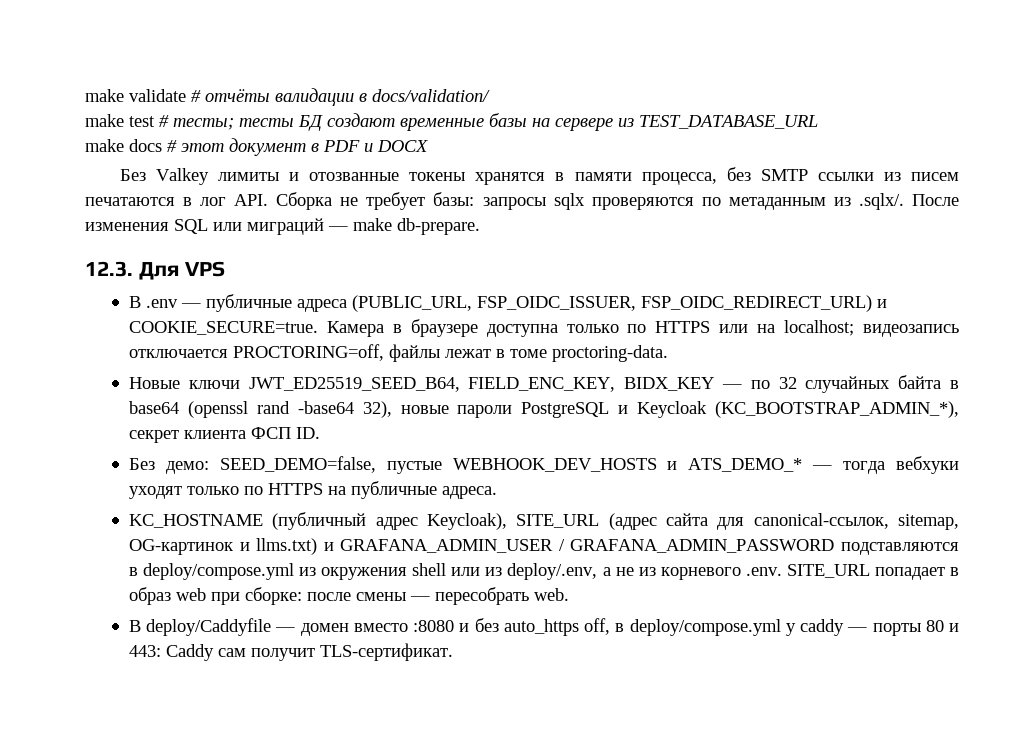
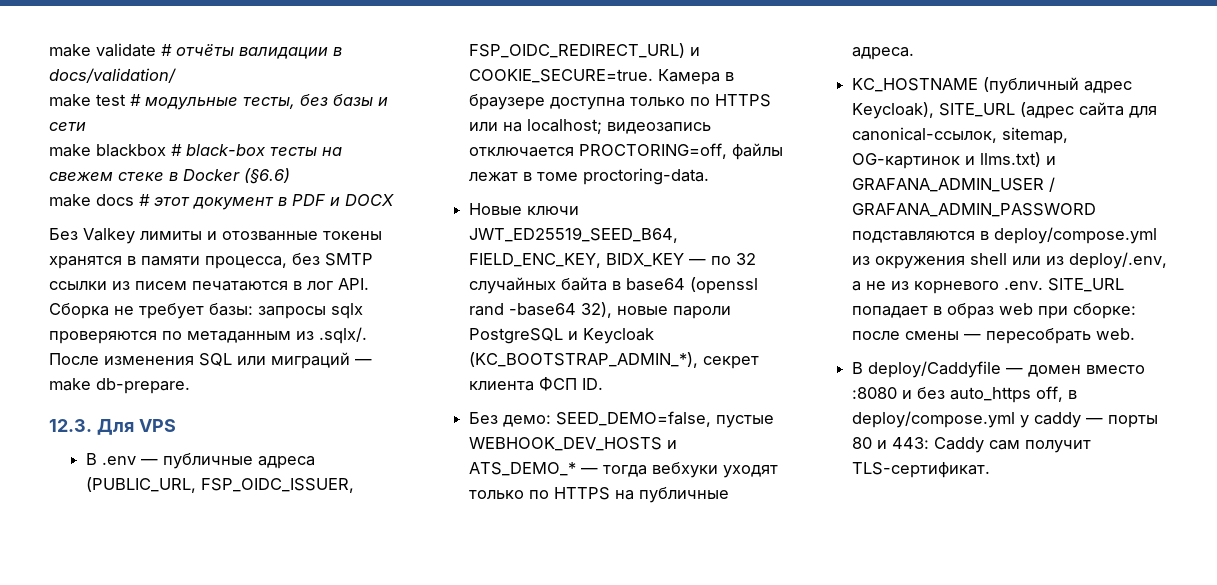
[173,113,818,131] тесты; тесты БД создают временные базы на сервере из TEST_DATABASE_URL -> [145,94,388,110] [49,122,86,131] [49,144,342,157] [49,168,290,184] модульные тесты, без базы и сети // make blackbox # black-box тесты на свежем стеке в Docker (§6.6)

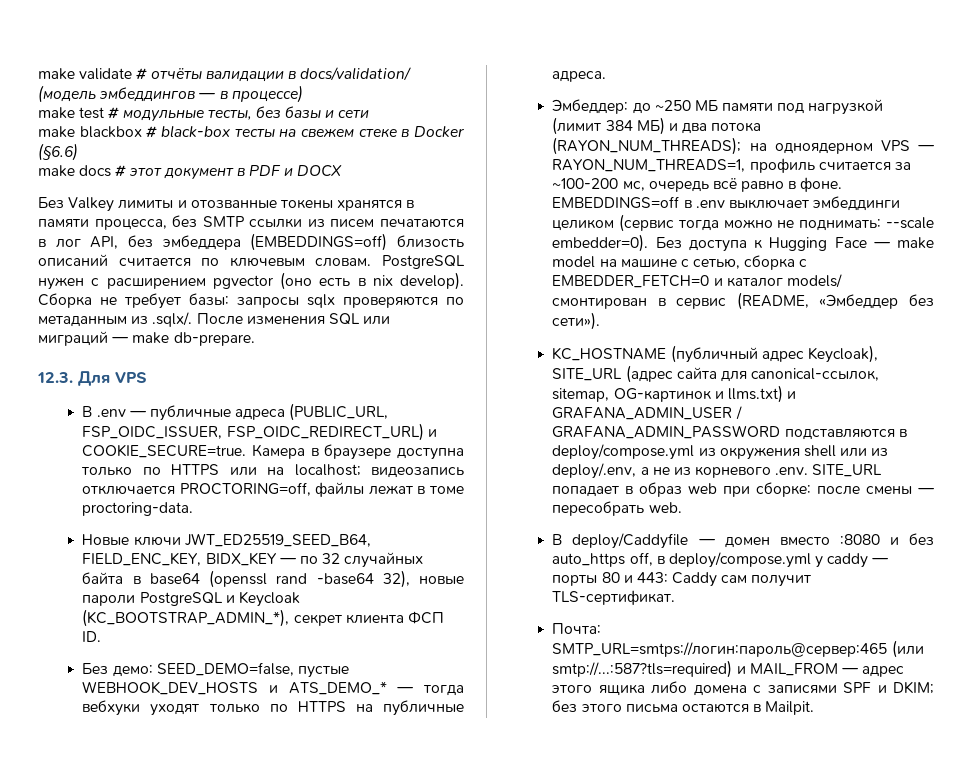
(176, 75) none -> [38,85,303,103] (модель эмбеддингов — в процессе)
[338,278,369,290] API. -> [90,233,464,251] [38,254,465,269] [38,272,464,290] API, без эмбеддера (EMBEDDINGS=off) близость описаний считается по ключевым словам. PostgreSQL нужен с расширением pgvector (оно есть в nix develop).
(915, 53) none -> [552,99,884,115] [552,117,762,135] [552,137,934,155] [552,158,911,173] [552,177,843,192] [552,196,901,211] [552,214,934,232] [552,234,934,252] [552,255,808,270] [552,274,842,288] [552,292,934,310] [552,312,601,330] // Эмбеддер: до ~250 МБ памяти под нагрузкой (лимит 384 МБ) и два потока (RAYON_NUM_THREADS); на одноядерном VPS — RAYON_NUM_THREADS=1, профиль считается за ~100-200 мс, очередь всё равно в фоне. EMBEDDINGS=off в .env выключает эмбеддинги целиком (сервис тогда можно не поднимать: --scale embedder=0). Без доступа к Hugging Face — make model на машине с сетью, сборка с EMBEDDER_FETCH=0 и каталог models/ смонтирован в сервис (README, «Эмбеддер без сети»).
(991, 470) none -> [552,623,602,634] [552,640,924,658] [552,660,905,678] [552,681,934,696] [552,700,815,715] // Почта: SMTP_URL=smtps://логин:пароль@сервер:465 (или smtp://...:587?tls=required) и MAIL_FROM — адрес этого ящика либо домена с записями SPF и DKIM; без этого письма остаются в Mailpit.

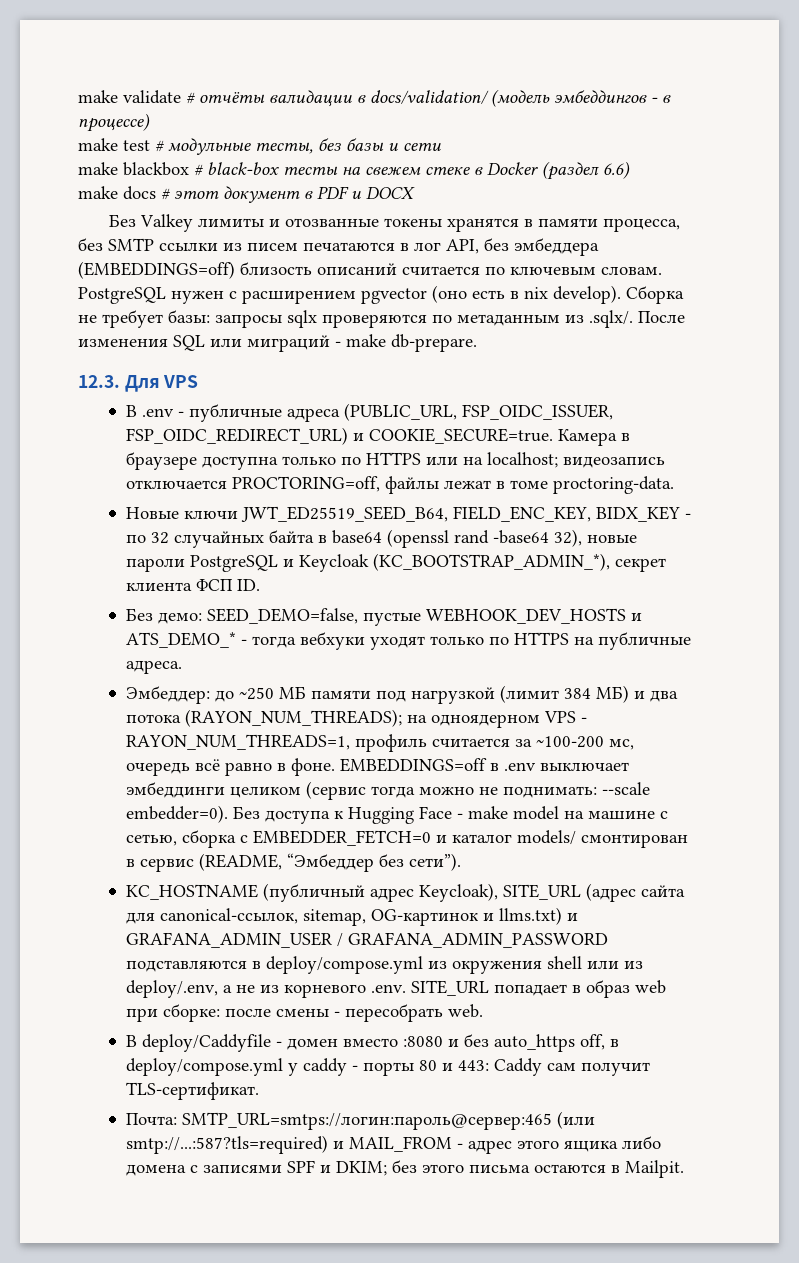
[199,93,216,99] — -> [651,97,658,103] -
[38,143,78,161] (§6.6) -> [542,161,630,180] (раздел 6.6)
[112,337,129,343] — -> [335,341,341,347] -
[129,411,146,417] — -> [177,411,184,417] -
[279,558,296,564] — -> [684,513,691,519] -
[397,687,414,693] — -> [240,639,247,645] -
[917,145,934,151] — -> [580,717,587,723] -
[873,242,890,248] — -> [456,813,463,819] -
[819,294,934,309] [552,312,601,330] «Эмбеддер без сети»). -> [286,853,461,872] “Эмбеддер без сети”).
[917,488,934,494] — -> [333,1011,340,1017] -
[698,539,715,545] — -> [275,1041,282,1047] -
[872,558,889,564] — -> [351,1065,358,1071] -
[841,668,858,674] — -> [456,1143,463,1149] -

